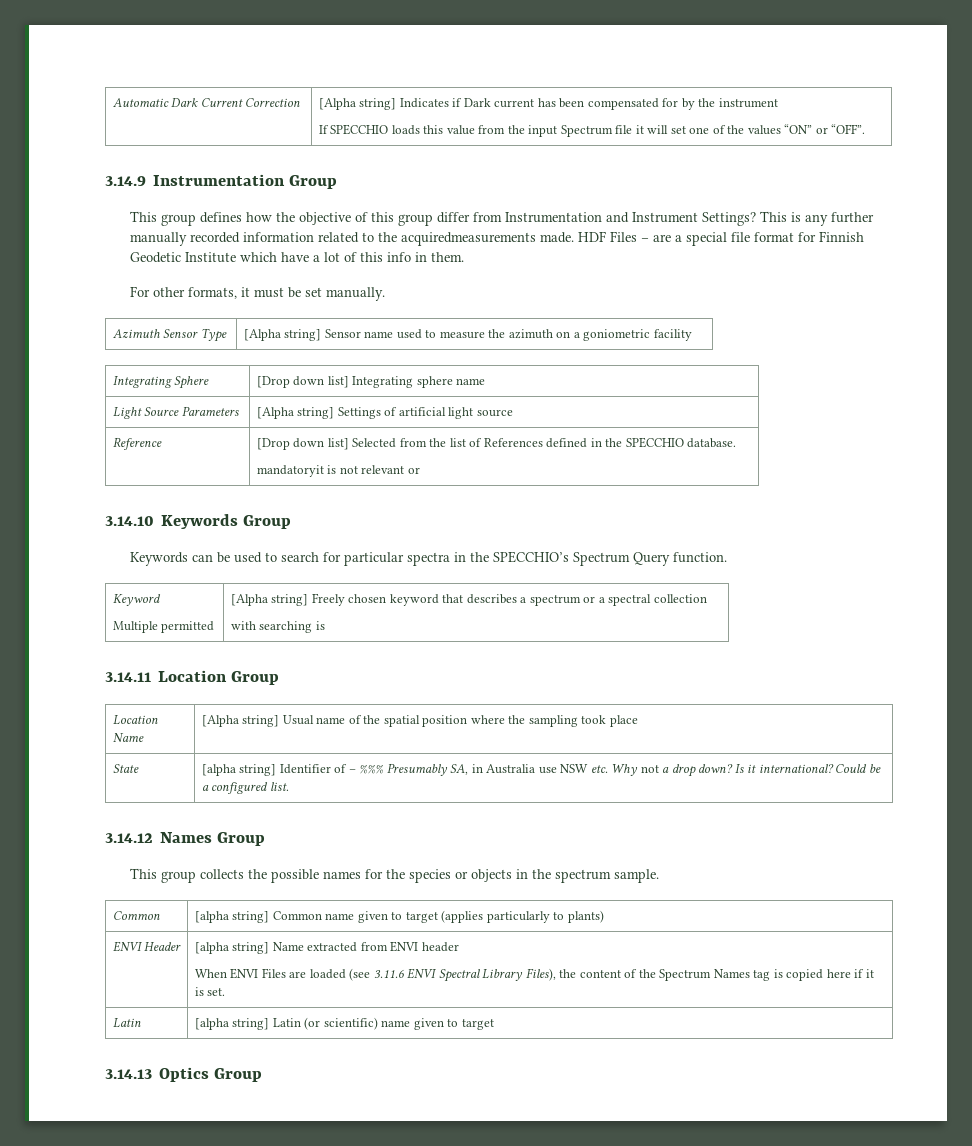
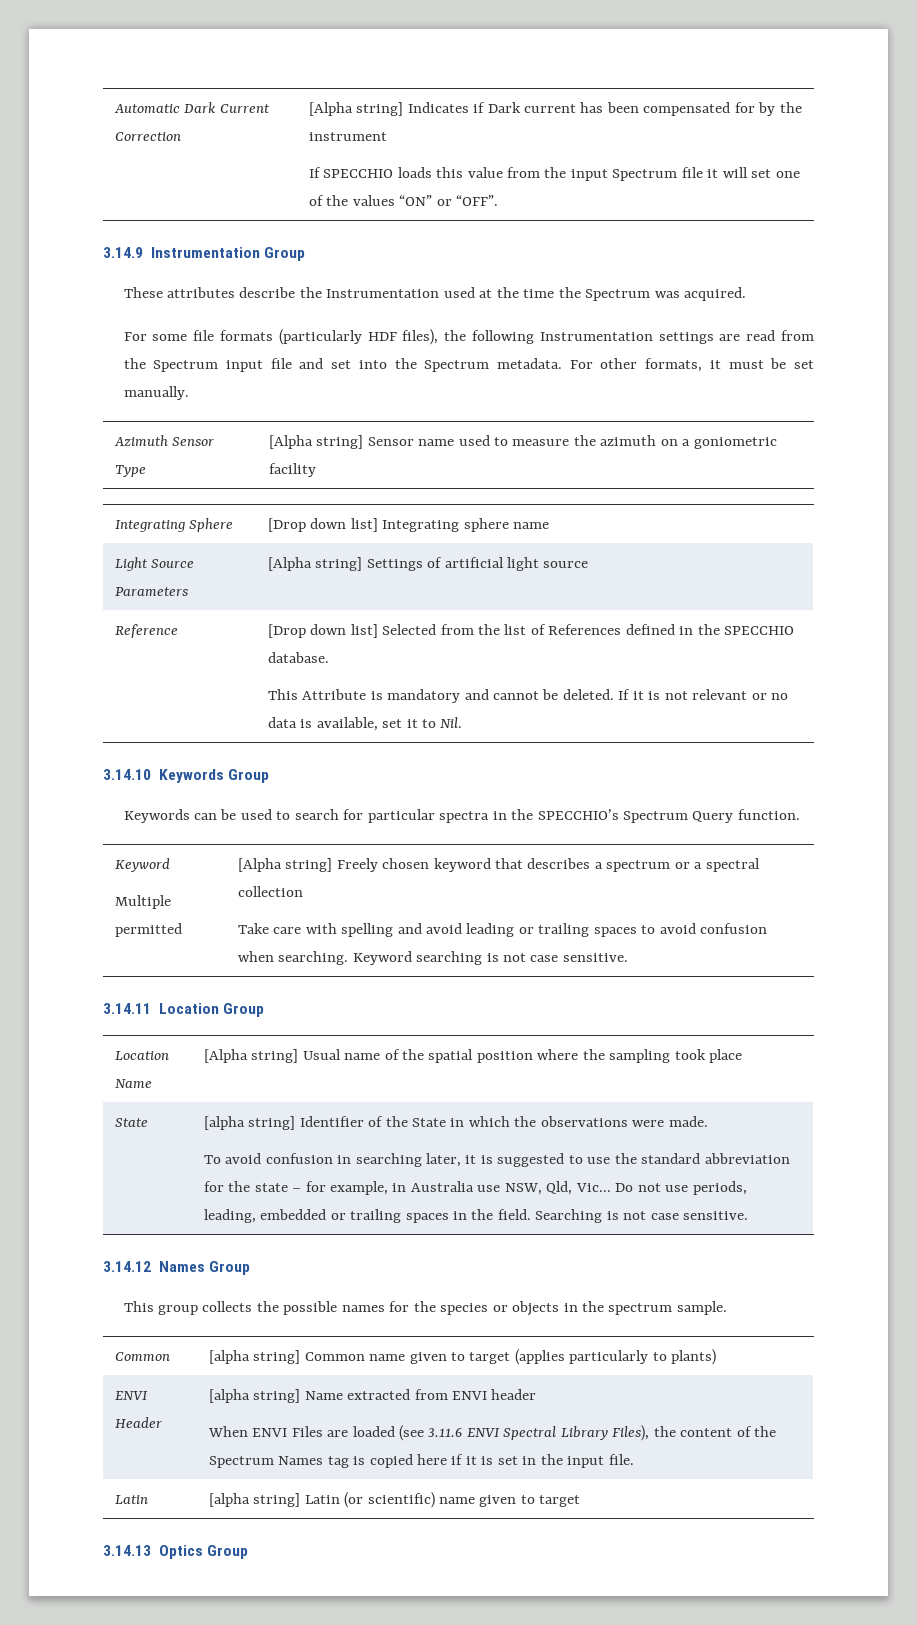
[129,211,874,226] [129,231,864,246] [129,252,464,263] This group defines how the objective of this group differ from Instrumentation and Instrument Settings? This is any further manually recorded information related to the acquiredmeasurements made. HDF Files – are a special file format for Finnish Geodetic Institute which have a lot of this info in them. // -> [123,287,746,301] [123,329,815,345] [123,358,562,372] These attributes describe the Instrumentation used at the time the Spectrum was acquired. // For some file formats (particularly HDF files), the following Instrumentation settings are read from the Spectrum input file and set into the Spectrum metadata.
[256,465,420,477] mandatoryit is not relevant or -> [267,689,789,703] [267,717,463,731] This Attribute is mandatory and cannot be deleted. If it is not relevant or no data is available, set it to Nil.
[230,621,256,630] with -> [237,923,768,937] [237,951,412,965] Take care with spelling and avoid leading or trailing spaces to avoid confusion when searching. Keyword
(325, 625) none -> [503,953,628,962] not case sensitive.
[348,763,881,777] [201,782,289,794] – %%% Presumably SA, in Australia use NSW etc. Why not a drop down? Is it international? Could be a configured list. -> [385,1116,708,1127] [203,1153,790,1167] [203,1181,747,1195] [203,1209,749,1223] the State in which the observations were made. // To avoid confusion in searching later, it is suggested to use the standard abbreviation for the state – for example, in Australia use NSW, Qld, Vic... Do not use periods, leading, embedded or trailing spaces in the field. Searching is not case sensitive.
[207,988,226,996] set. -> [497,1454,634,1468] set in the input file.

